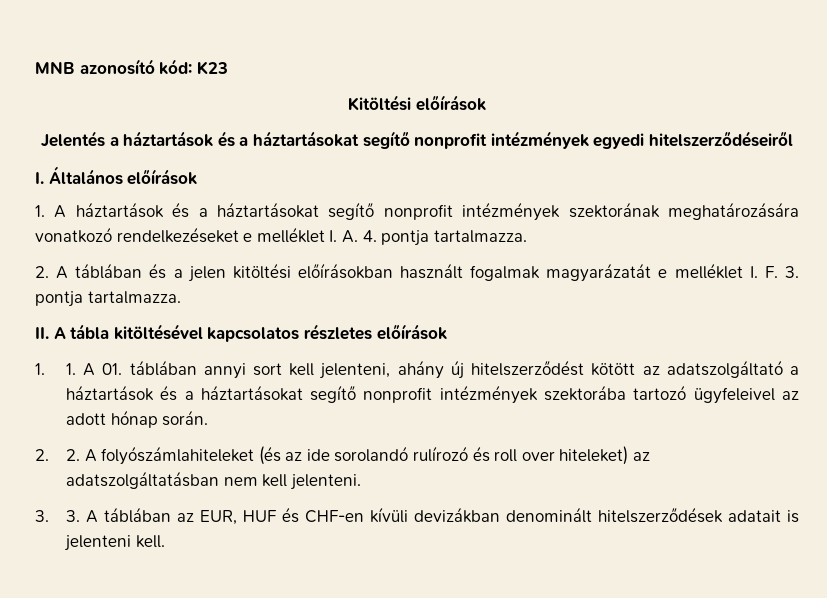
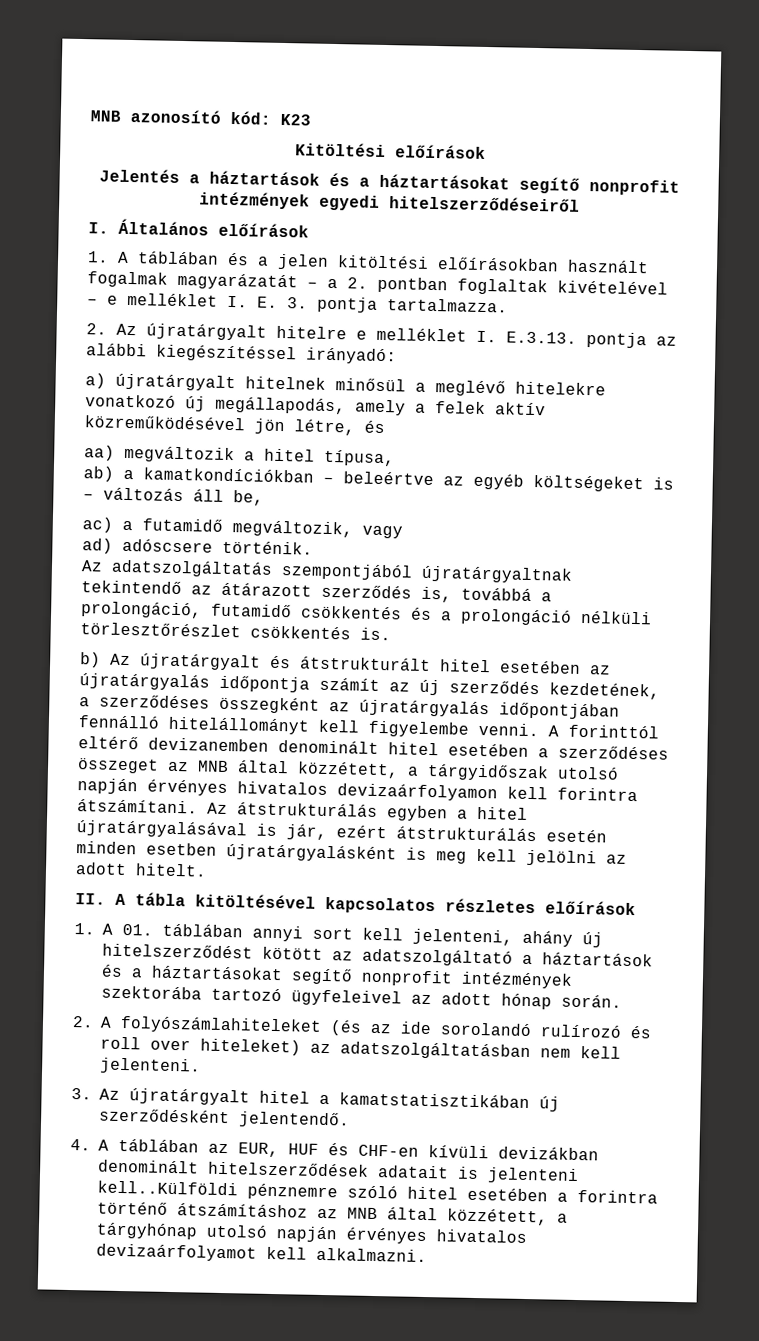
[75,202,799,221] [35,227,527,246] [35,266,69,279] háztartások és a háztartásokat segítő nonprofit intézmények szektorának meghatározására vonatkozó rendelkezéseket e melléklet I. A. 4. pontja tartalmazza. // 2. A -> (129, 257) none
[658,263,778,279] e melléklet I. F. -> [307,276,668,296] [87,292,278,308] – a 2. pontban foglaltak kivételével – e melléklet I. E.
(181, 297) none -> [86,323,677,349] [86,343,397,365] [85,373,606,397] [85,394,546,416] [84,414,385,436] [84,445,395,467] [83,466,674,493] [83,487,264,506] [82,517,403,539] [82,538,313,555] [81,559,573,584] [81,579,552,603] [81,601,652,626] [80,621,391,641] [80,652,611,675] [79,673,660,700] [79,693,620,720] [78,715,659,739] [78,735,669,760] [77,758,619,782] [77,778,638,802] [77,799,528,822] [76,820,607,843] [76,841,627,867] [75,862,207,877] // 2. Az újratárgyalt hitelre e melléklet I. E.3.13. pontja az alábbi kiegészítéssel irányadó: // a) újratárgyalt hitelnek minősül a meglévő hitelekre vonatkozó új megállapodás, amely a felek aktív közreműködésével jön létre, és // aa) megváltozik a hitel típusa, // ab) a kamatkondíciókban – beleértve az egyéb költségeket is – változás áll be, // ac) a futamidő megváltozik, vagy // ad) adóscsere történik. // Az adatszolgáltatás szempontjából újratárgyaltnak tekintendő az átárazott szerződés is, továbbá a prolongáció, futamidő csökkentés és a prolongáció nélküli törlesztőrészlet csökkentés is. // b) Az újratárgyalt és átstrukturált hitel esetében az újratárgyalás időpontja számít az új szerződés kezdetének, a szerződéses összegként az újratárgyalás időpontjában fennálló hitelállományt kell figyelembe venni. A forinttól eltérő devizanemben denominált hitel esetében a szerződéses összeget az MNB által közzétett, a tárgyidőszak utolsó napján érvényes hivatalos devizaárfolyamon kell forintra átszámítani. Az átstrukturálás egyben a hitel újratárgyalásával is jár, ezért átstrukturálás esetén minden esetben újratárgyalásként is meg kell jelölni az adott hitelt.
[65,363,76,375] 1. -> (95, 929) none
[65,449,80,461] 2. -> (94, 1022) none
[65,510,80,522] 3. -> [99,1088,560,1112] [99,1107,350,1129] [70,1139,91,1151] Az újratárgyalt hitel a kamatstatisztikában új szerződésként jelentendő. // 4.
[135,535,165,548] kell. -> [97,1180,658,1204] [97,1200,568,1226] [96,1222,527,1245] [96,1243,427,1263] kell..Külföldi pénznemre szóló hitel esetében a forintra történő átszámításhoz az MNB által közzétett, a tárgyhónap utolsó napján érvényes hivatalos devizaárfolyamot kell alkalmazni.

